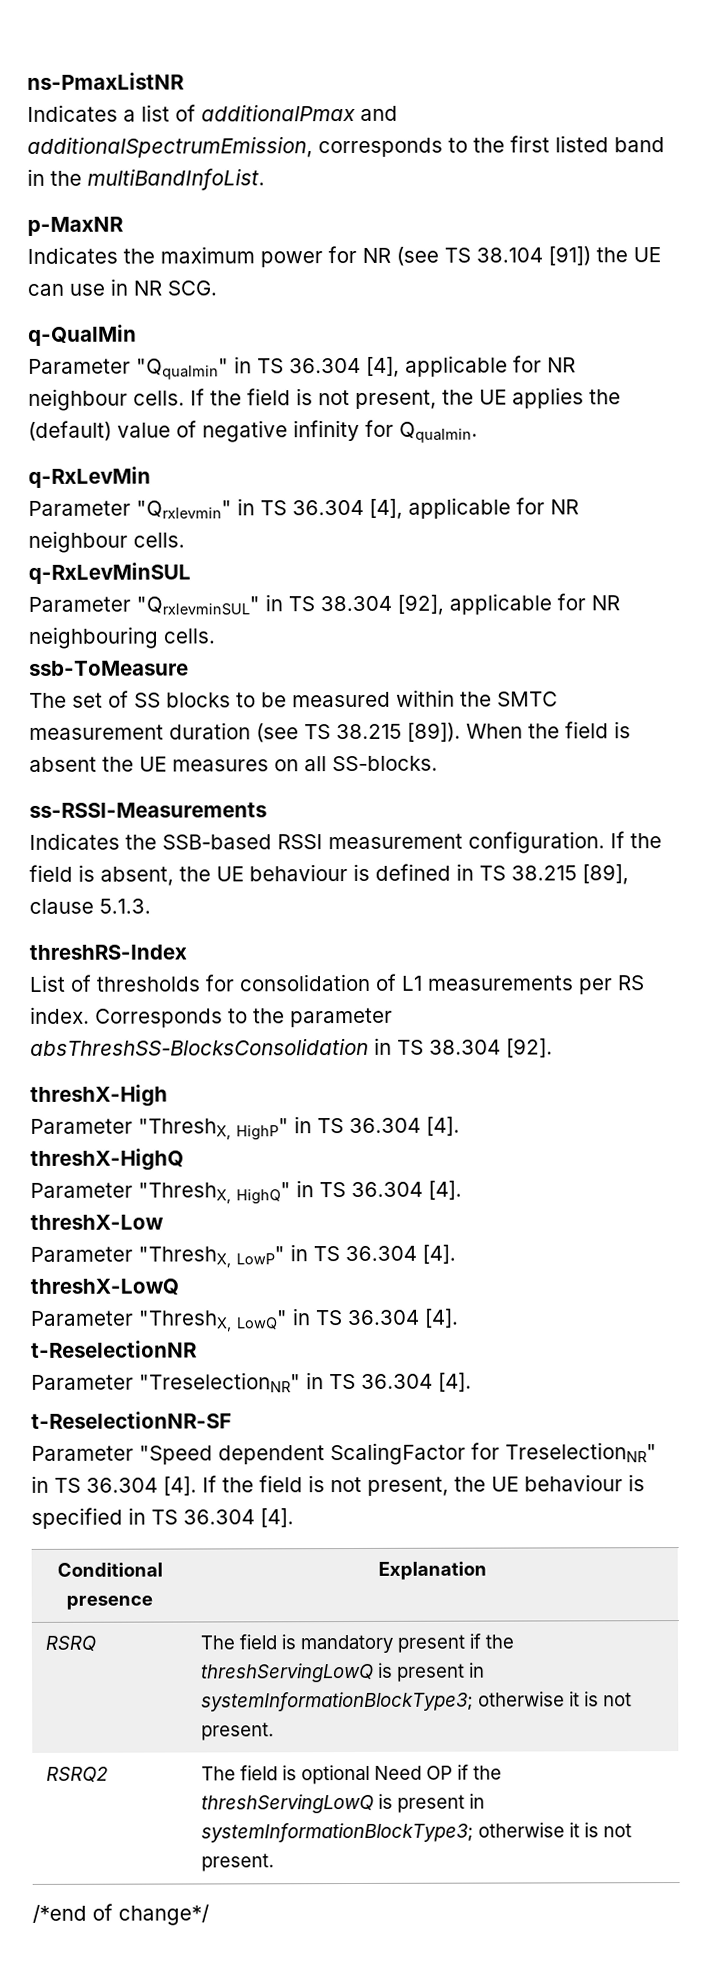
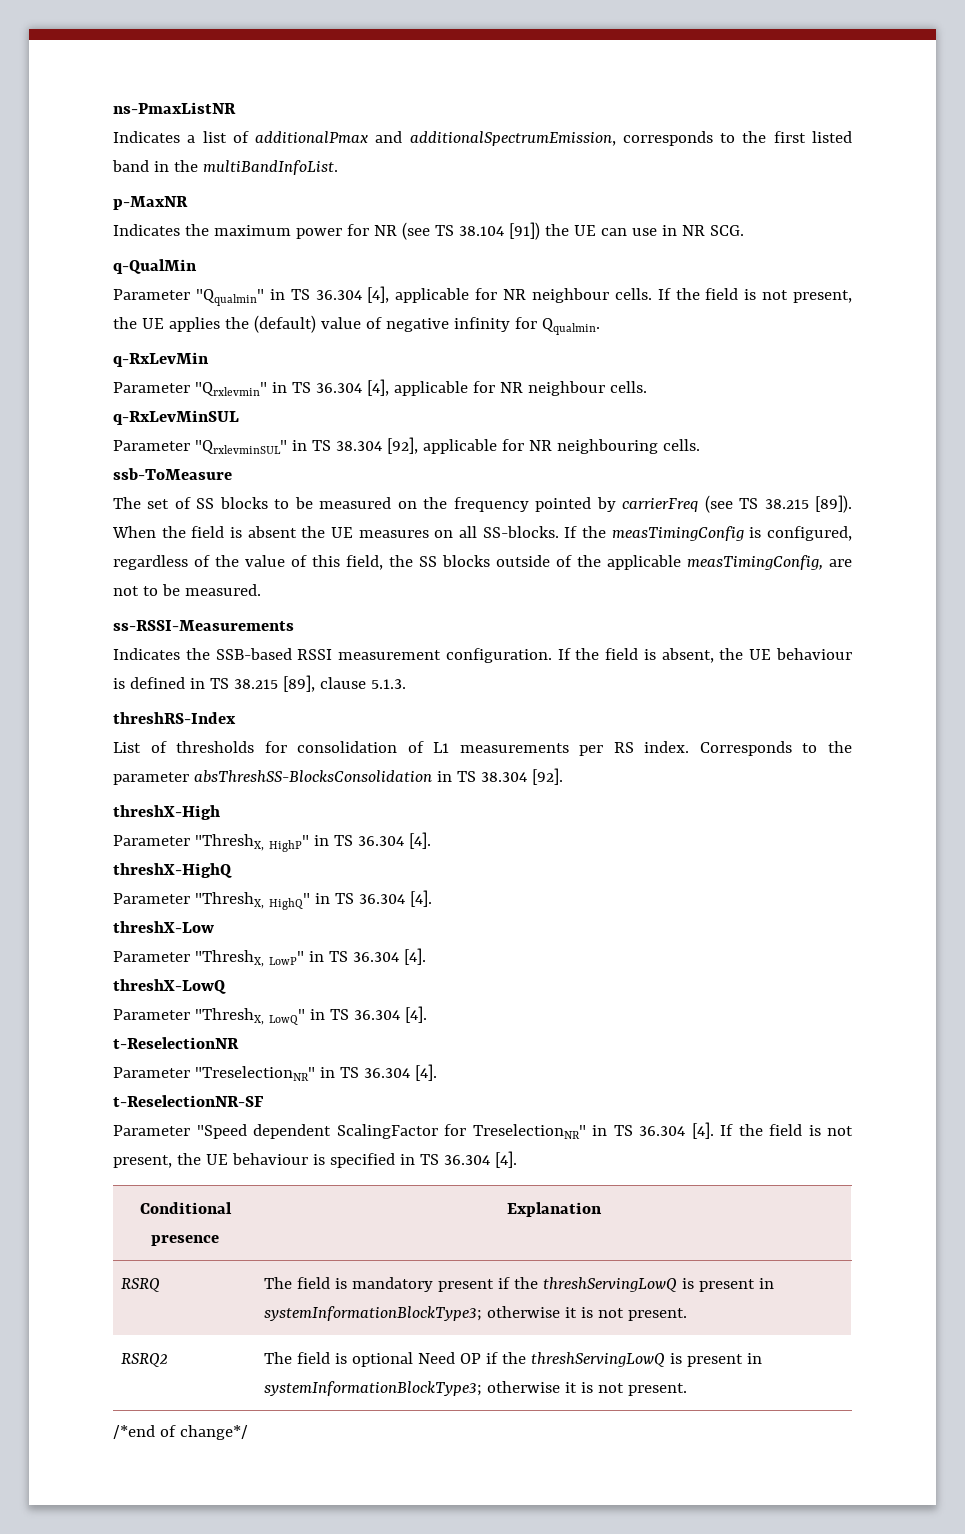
[396,689,558,707] [29,722,251,740] within the SMTC measurement duration -> [397,497,699,512] on the frequency pointed by carrierFreq
(438, 763) none -> [564,526,852,541] [113,555,852,570] [113,584,261,596] If the measTimingConfig is configured, regardless of the value of this field, the SS blocks outside of the applicable measTimingConfig, are not to be measured.

